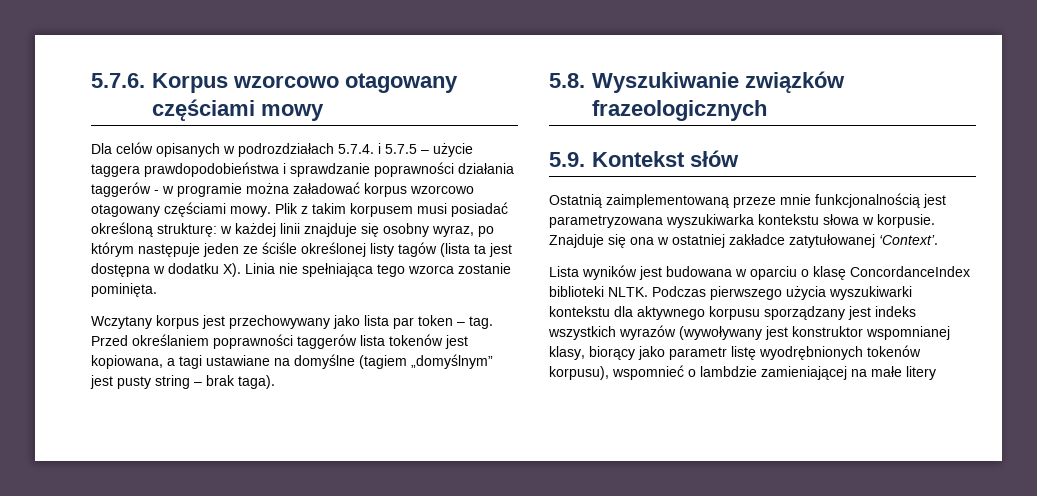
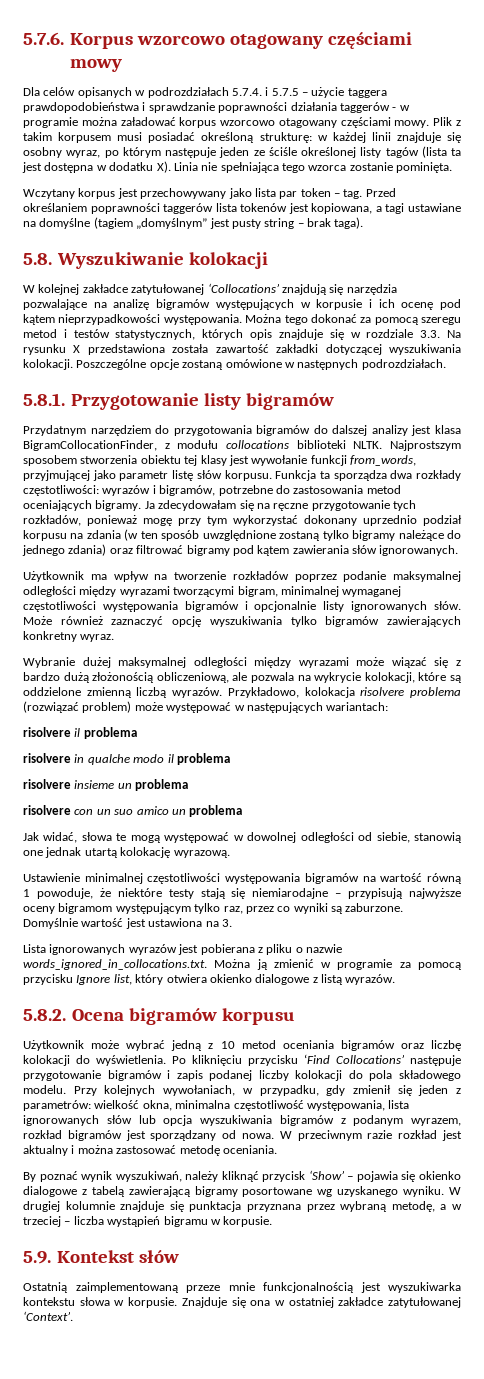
[745,71,845,93] [592,100,767,121] związków frazeologicznych -> [189,252,269,269] [23,283,397,295] [23,299,461,310] [23,314,461,325] [23,329,461,340] [23,344,461,355] [23,359,446,370] [23,393,335,410] [23,425,461,436] [23,440,462,451] [23,455,416,466] [23,470,461,481] [23,485,401,496] [23,500,416,511] [23,515,462,526] [23,529,461,541] [22,544,459,556] [23,571,461,582] [23,586,402,597] [23,601,461,612] [23,616,462,627] [23,631,115,642] [23,657,461,668] [23,672,463,683] [23,687,462,698] [23,701,389,713] [23,727,137,739] [23,753,230,765] [23,779,189,791] [23,805,243,817] [23,832,462,843] [23,847,230,858] [23,873,463,884] [23,888,461,899] [23,903,404,914] [23,918,232,929] [23,944,342,955] [23,959,462,970] [23,974,396,985] [23,1008,296,1025] [23,1040,462,1051] [23,1054,461,1066] [23,1070,461,1081] [23,1085,461,1096] [23,1100,410,1111] [23,1115,461,1126] [23,1130,463,1141] [23,1145,277,1156] [23,1170,462,1182] [23,1186,462,1197] [23,1201,463,1212] [23,1216,273,1227] kolokacji // W kolejnej zakładce zatytułowanej ‘Collocations’ znajdują się narzędzia pozwalające na analizę bigramów występujących w korpusie i ich ocenę pod kątem nieprzypadkowości występowania. Można tego dokonać za pomocą szeregu metod i testów statystycznych, których opis znajduje się w rozdziale 3.3. Na rysunku X przedstawiona została zawartość zakładki dotyczącej wyszukiwania kolokacji. Poszczególne opcje zostaną omówione w następnych podrozdziałach. // 5.8.1. Przygotowanie listy bigramów // Przydatnym narzędziem do przygotowania bigramów do dalszej analizy jest klasa BigramCollocationFinder, z modułu collocations biblioteki NLTK. Najprostszym sposobem stworzenia obiektu tej klasy jest wywołanie funkcji from_words, przyjmującej jako parametr listę słów korpusu. Funkcja ta sporządza dwa rozkłady częstotliwości: wyrazów i bigramów, potrzebne do zastosowania metod oceniających bigramy. Ja zdecydowałam się na ręczne przygotowanie tych rozkładów, ponieważ mogę przy tym wykorzystać dokonany uprzednio podział korpusu na zdania (w ten sposób uwzględnione zostaną tylko bigramy należące do jednego zdania) oraz filtrować bigramy pod kątem zawierania słów ignorowanych. // Użytkownik ma wpływ na tworzenie rozkładów poprzez podanie maksymalnej odległości między wyrazami tworzącymi bigram, minimalnej wymaganej częstotliwości występowania bigramów i opcjonalnie listy ignorowanych słów. Może również zaznaczyć opcję wyszukiwania tylko bigramów zawierających konkretny wyraz. // Wybranie dużej maksymalnej odległości między wyrazami może wiązać się z bardzo dużą złożonością obliczeniową, ale pozwala na wykrycie kolokacji, które są oddzielone zmienną liczbą wyrazów. Przykładowo, kolokacja risolvere problema (rozwiązać problem) może występować w następujących wariantach: // risolvere il problema // risolvere in qualche modo il problema // risolvere insieme un problema // risolvere con un suo amico un problema // Jak widać, słowa te mogą występować w dowolnej odległości od siebie, stanowią one jednak utartą kolokację wyrazową. // Ustawienie minimalnej częstotliwości występowania bigramów na wartość równą 1 powoduje, że niektóre testy stają się niemiarodajne – przypisują najwyższe oceny bigramom występującym tylko raz, przez co wyniki są zaburzone. Domyślnie wartość jest ustawiona na 3. // Lista ignorowanych wyrazów jest pobierana z pliku o nazwie words_ignored_in_collocations.txt. Można ją zmienić w programie za pomocą przycisku Ignore list, który otwiera okienko dialogowe z listą wyrazów. // 5.8.2. Ocena bigramów korpusu // Użytkownik może wybrać jedną z 10 metod oceniania bigramów oraz liczbę kolokacji do wyświetlenia. Po kliknięciu przycisku ‘Find Collocations’ następuje przygotowanie bigramów i zapis podanej liczby kolokacji do pola składowego modelu. Przy kolejnych wywołaniach, w przypadku, gdy zmienił się jeden z parametrów: wielkość okna, minimalna częstotliwość występowania, lista ignorowanych słów lub opcja wyszukiwania bigramów z podanym wyrazem, rozkład bigramów jest sporządzany od nowa. W przeciwnym razie rozkład jest aktualny i można zastosować metodę oceniania. // By poznać wynik wyszukiwań, należy kliknąć przycisk ‘Show’ – pojawia się okienko dialogowe z tabelą zawierającą bigramy posortowane wg uzyskanego wyniku. W drugiej kolumnie znajduje się punktacja przyznana przez wybraną metodę, a w trzeciej – liczba wystąpień bigramu w korpusie.
[549,215,663,228] parametryzowana -> (381, 1287) none
[549,265,970,280] [549,286,912,300] [549,306,916,320] [548,325,950,340] [549,345,921,360] [549,365,936,380] // Lista wyników jest budowana w oparciu o klasę ConcordanceIndex biblioteki NLTK. Podczas pierwszego użycia wyszukiwarki kontekstu dla aktywnego korpusu sporządzany jest indeks wszystkich wyrazów (wywoływany jest konstruktor wspomnianej klasy, biorący jako parametr listę wyodrębnionych tokenów korpusu), wspomnieć o lambdzie zamieniającej na małe litery -> (73, 1316) none

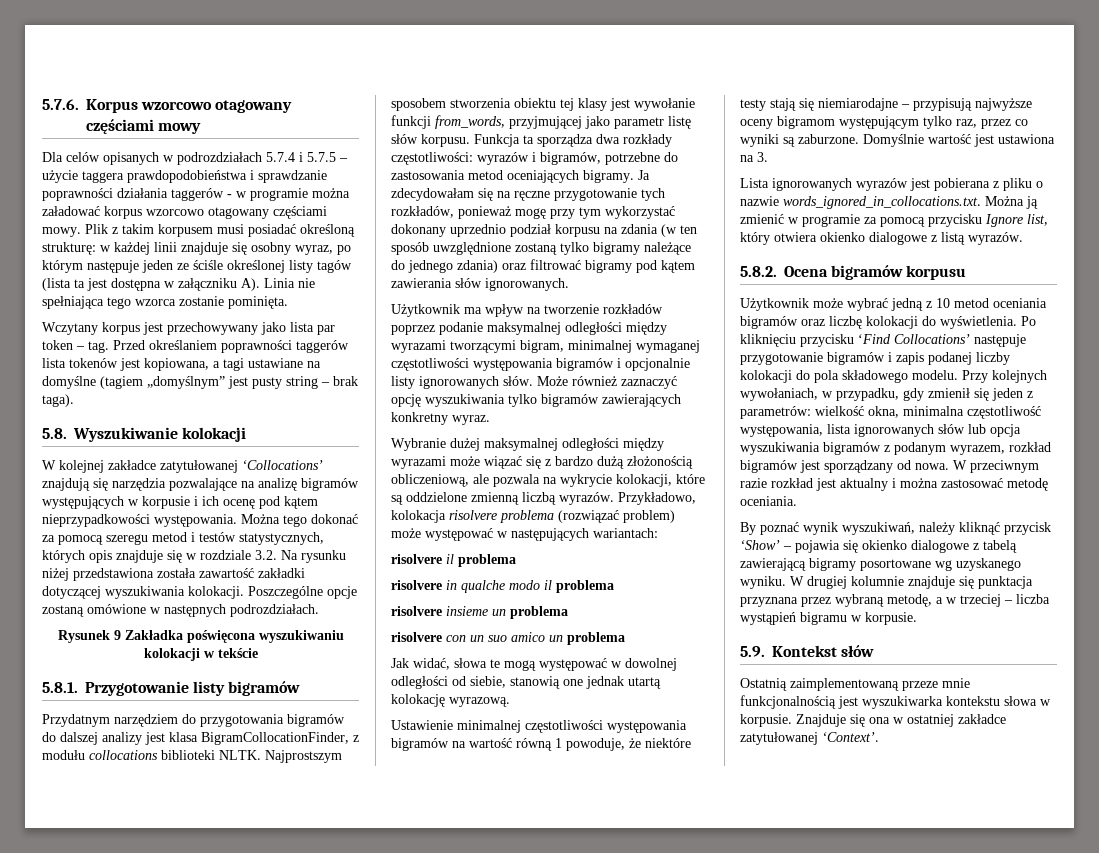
[231,88,262,96] 5.7.4. -> [266,152,295,162] 5.7.4
[109,161,171,173] dodatku X). -> [178,278,260,291] załączniku A).
[420,330,441,338] 3.3. -> [255,550,277,560] 3.2.
[73,345,81,353] X -> [42,568,69,581] niżej
(446, 364) none -> [57,630,344,643] [143,648,258,661] // Rysunek 9 Zakładka poświęcona wyszukiwaniu kolokacji w tekście

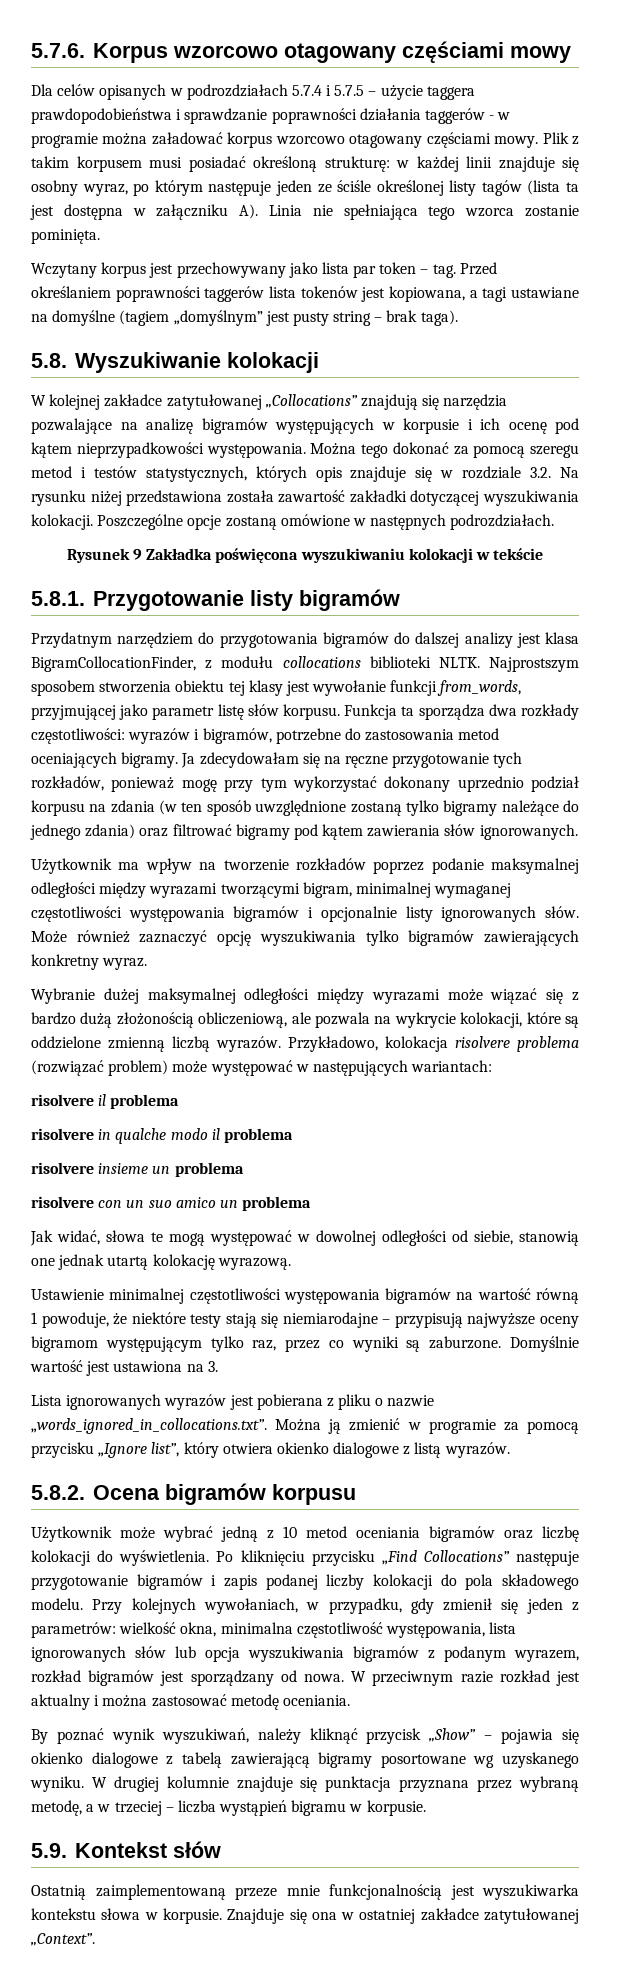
[242,460,323,470] ‘Collocations’ -> [265,394,358,408] „Collocations”
[783,196,981,209] words_ignored_in_collocations.txt. -> [31,1418,267,1434] „words_ignored_in_collocations.txt”.
[985,214,1048,227] Ignore list, -> [98,1442,180,1458] „Ignore list”,
[858,334,970,344] ‘Find Collocations’ -> [381,1550,510,1565] „Find Collocations”
[740,540,780,550] ‘Show’ -> [429,1728,477,1742] „Show”
[822,732,879,742] ‘Context’. -> [31,1933,95,1946] „Context”.

